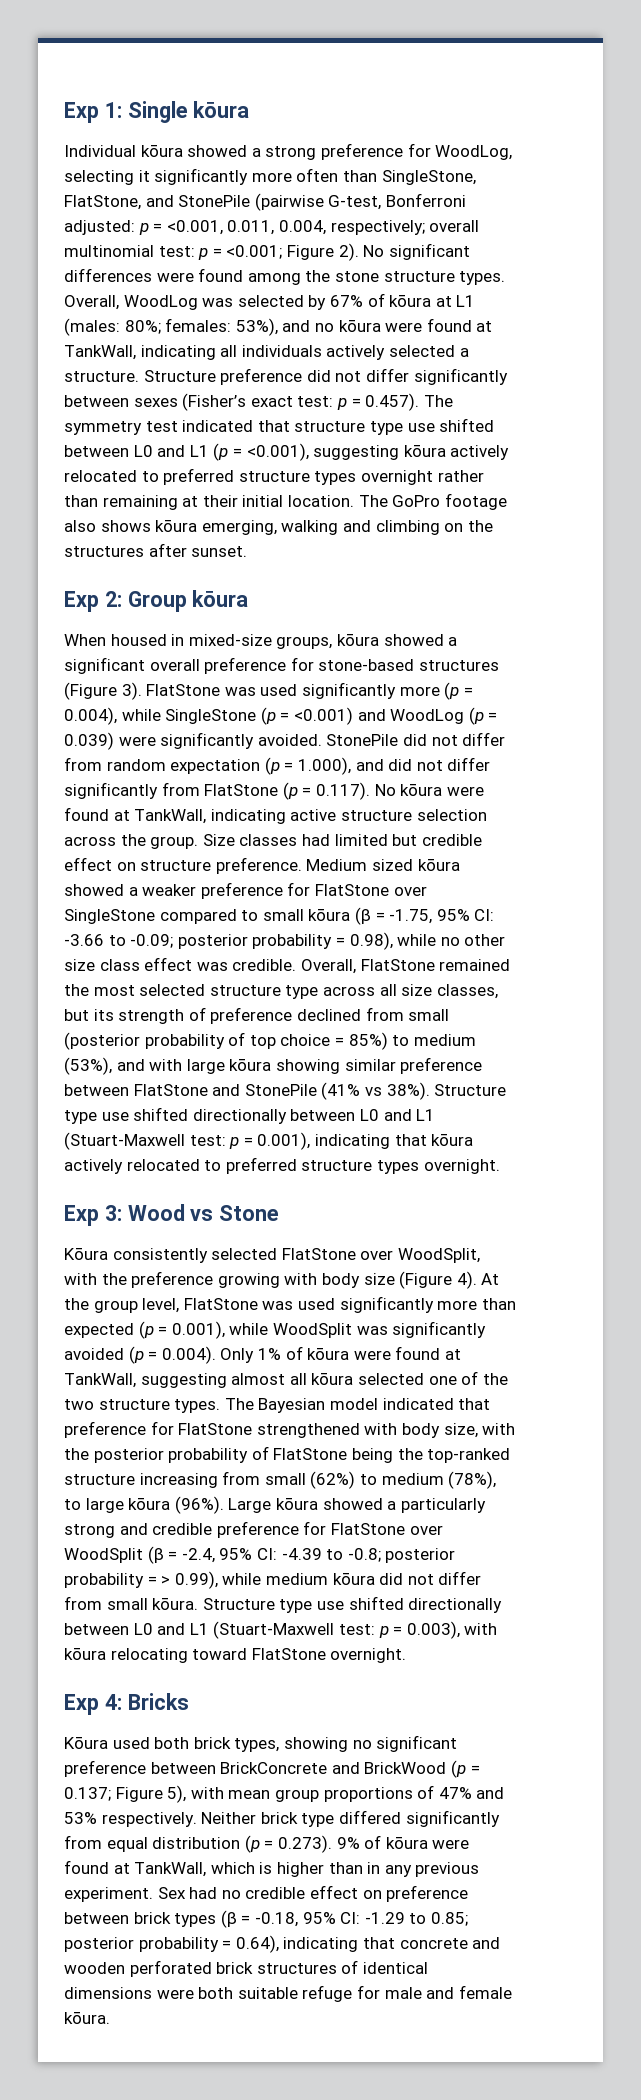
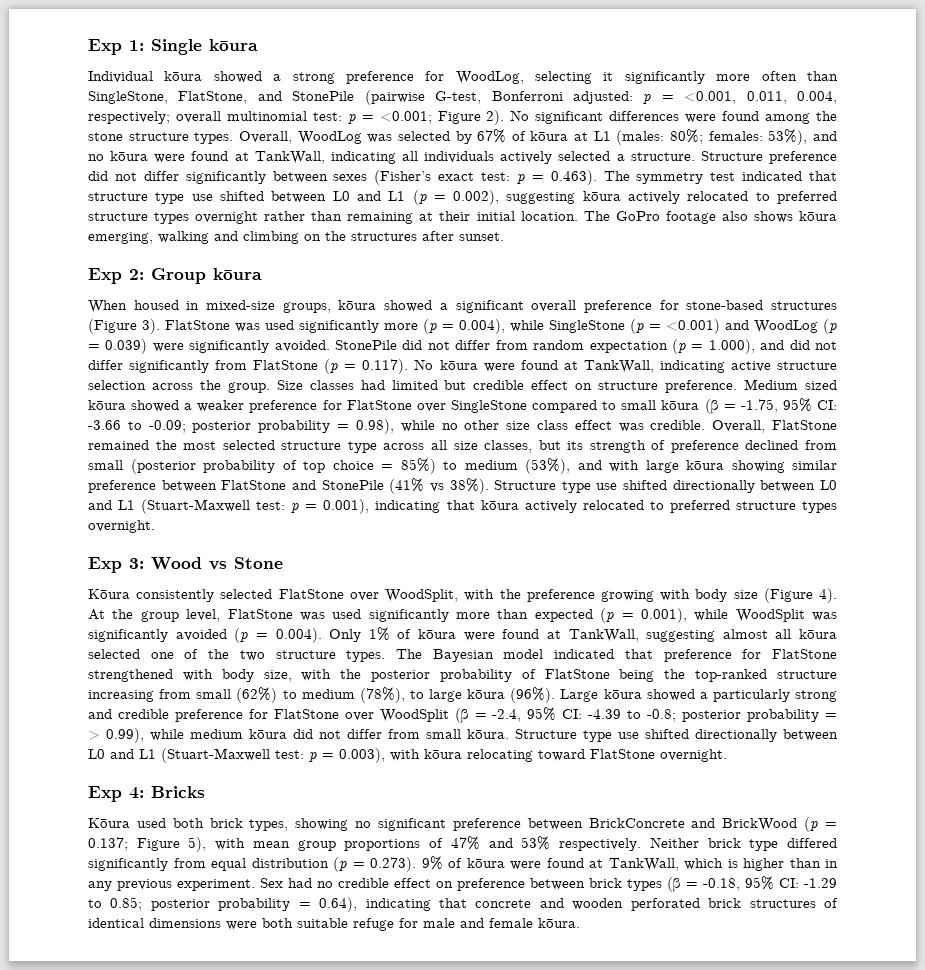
[365,393,420,411] 0.457). -> [550,170,597,185] 0.463).
[246,443,309,461] <0.001), -> [453,190,500,205] 0.002),

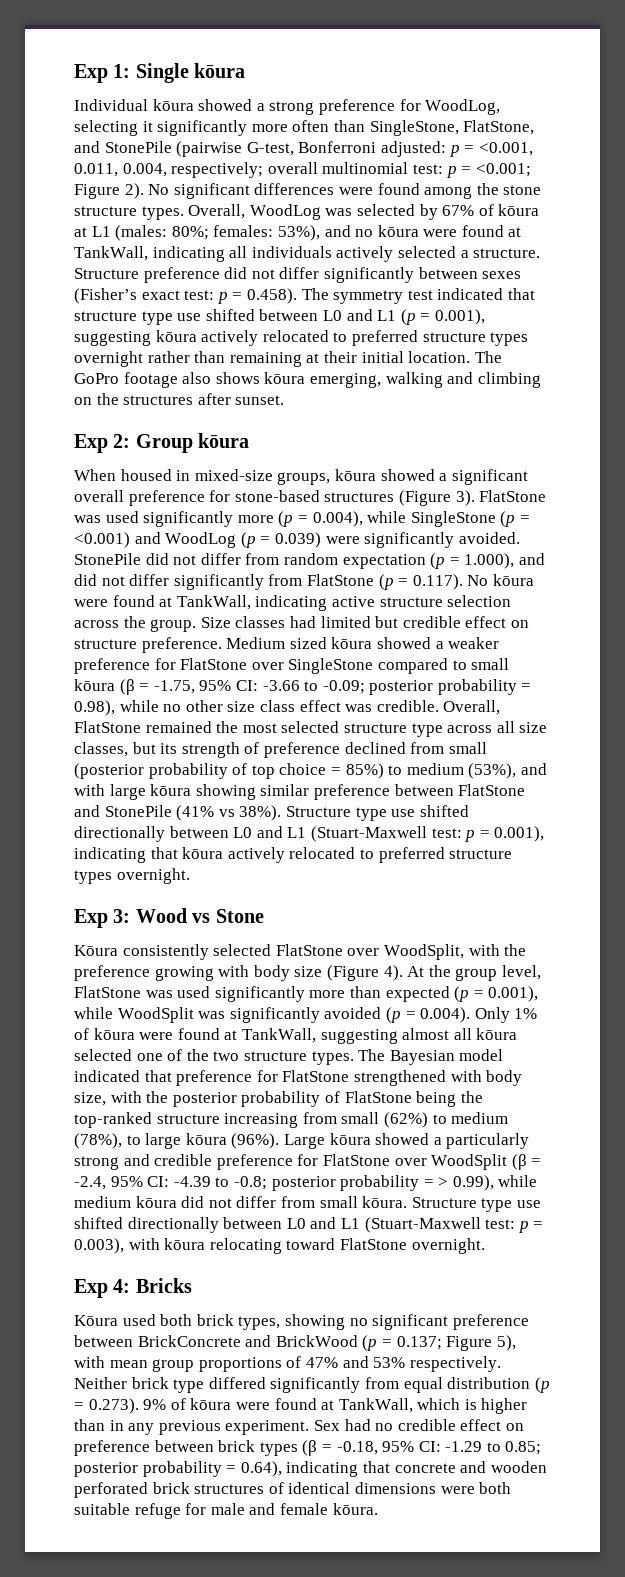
[550,170,597,185] 0.463). -> [246,288,297,304] 0.458).
[453,190,500,205] 0.002), -> [434,309,485,325] 0.001),

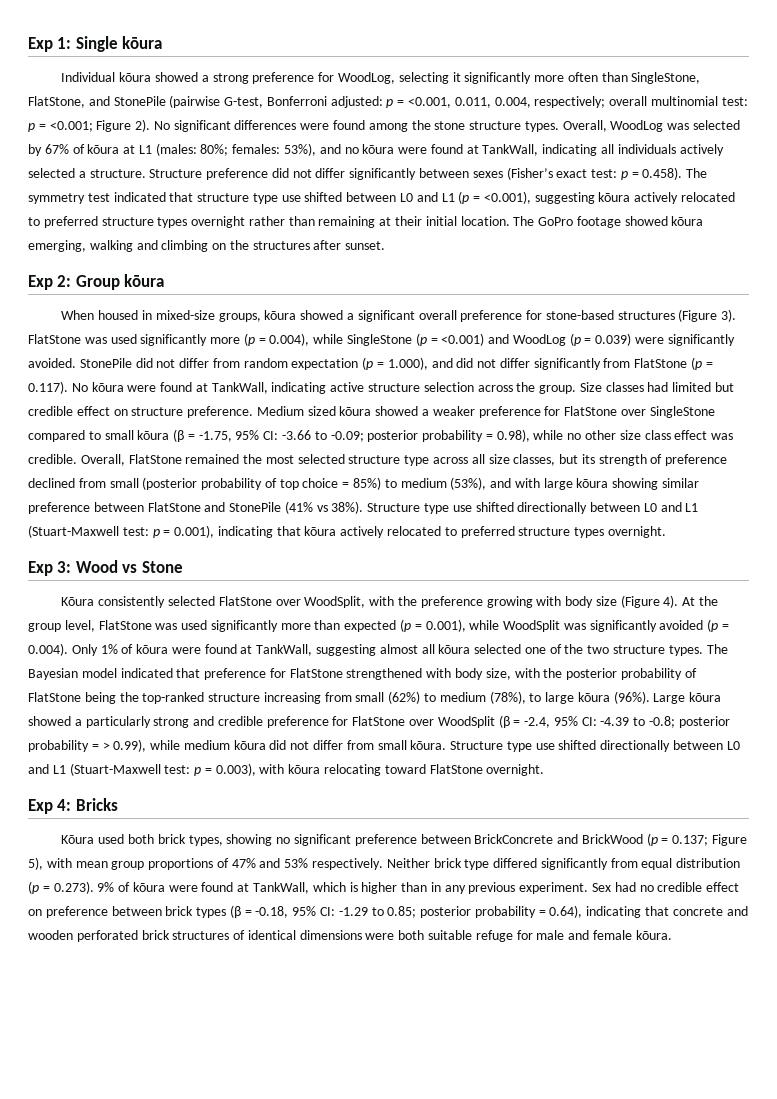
[434,309,485,325] 0.001), -> [483,191,531,204] <0.001),
[182,372,260,384] also shows -> [624,216,668,226] showed

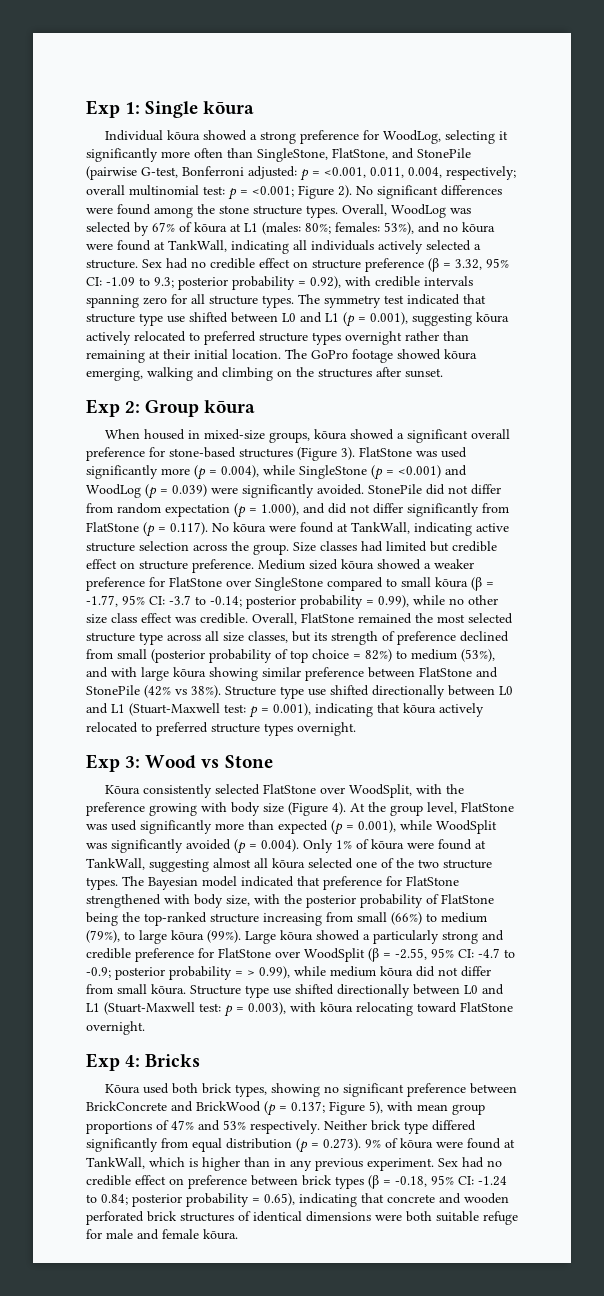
[149,167,683,180] Structure preference did not differ significantly between sexes (Fisher’s exact test: p = 0.458). -> [142,258,509,272] [86,276,473,290] [86,294,294,308] Sex had no credible effect on structure preference (β = 3.32, 95% CI: -1.09 to 9.3; posterior probability = 0.92), with credible intervals spanning zero for all structure types.
[483,191,531,204] <0.001), -> [370,312,408,325] 0.001),
[198,429,530,442] -1.75, 95% CI: -3.66 to -0.09; posterior probability = 0.98), -> [86,595,409,609] -1.77, 95% CI: -3.7 to -0.14; posterior probability = 0.99),
[353,477,382,490] 85%) -> [365,649,392,662] 82%)
[284,501,313,514] (41% -> [144,685,171,698] (42%
[388,691,526,704] (62%) to medium (78%), -> [391,912,487,925] [86,930,120,943] (66%) to medium (79%),
[613,691,650,704] (96%). -> [207,930,241,943] (99%).
[524,716,676,728] -2.4, 95% CI: -4.39 to -0.8; -> [395,948,515,960] [86,967,111,978] -2.55, 95% CI: -4.7 to -0.9;
[338,905,583,918] -1.29 to 0.85; posterior probability = 0.64), -> [478,1176,507,1186] [86,1193,295,1207] -1.24 to 0.84; posterior probability = 0.65),

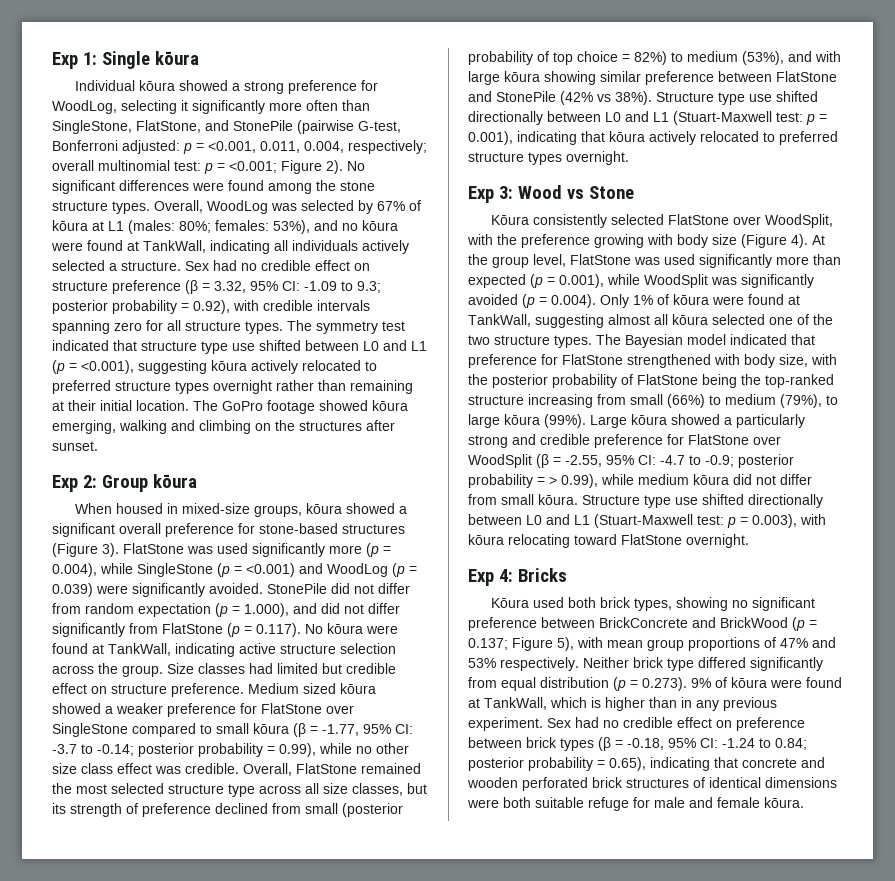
[370,312,408,325] 0.001), -> [81,360,134,374] <0.001),

